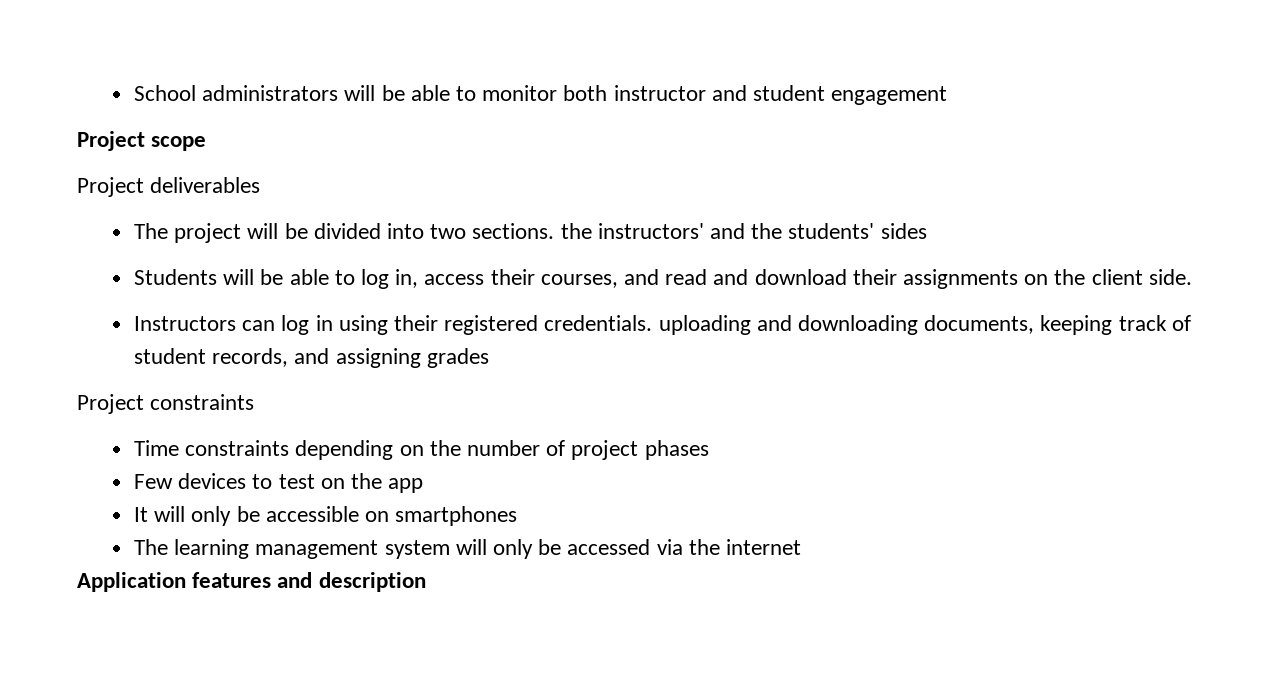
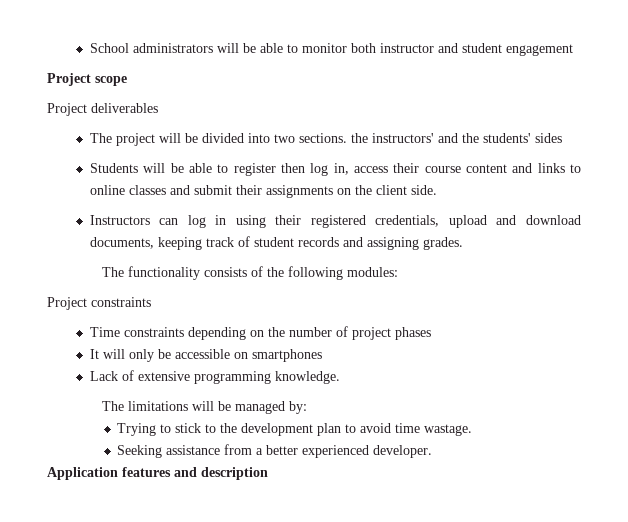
(355, 277) none -> [233,163,305,176] register then
[540,269,847,288] courses, and read and download -> [424,163,581,173] [89,185,232,195] course content and links to online classes and submit
[544,315,918,335] credentials. uploading and downloading -> [375,215,581,228] credentials, upload and download
[212,348,289,367] records, -> [297,237,339,247] records
[426,348,489,368] grades -> [422,237,463,250] [101,266,398,280] grades. // The functionality consists of the following modules:
[133,473,424,493] // Few devices to test on the app -> (431, 333) none
[133,539,801,559] The learning management system will only be accessed via the internet -> [89,370,340,384] [101,401,307,414] [117,423,473,436] [117,444,433,458] Lack of extensive programming knowledge. // The limitations will be managed by: // Trying to stick to the development plan to avoid time wastage. // Seeking assistance from a better experienced developer.

